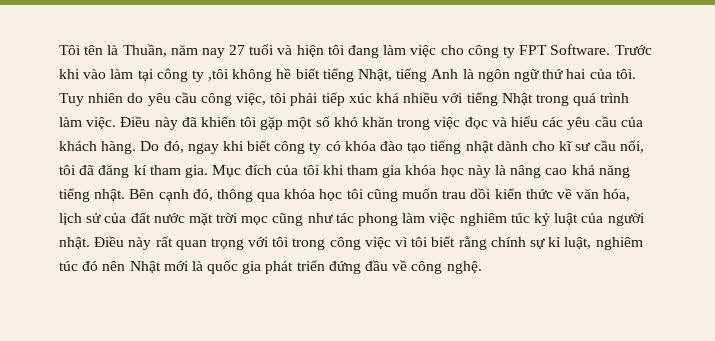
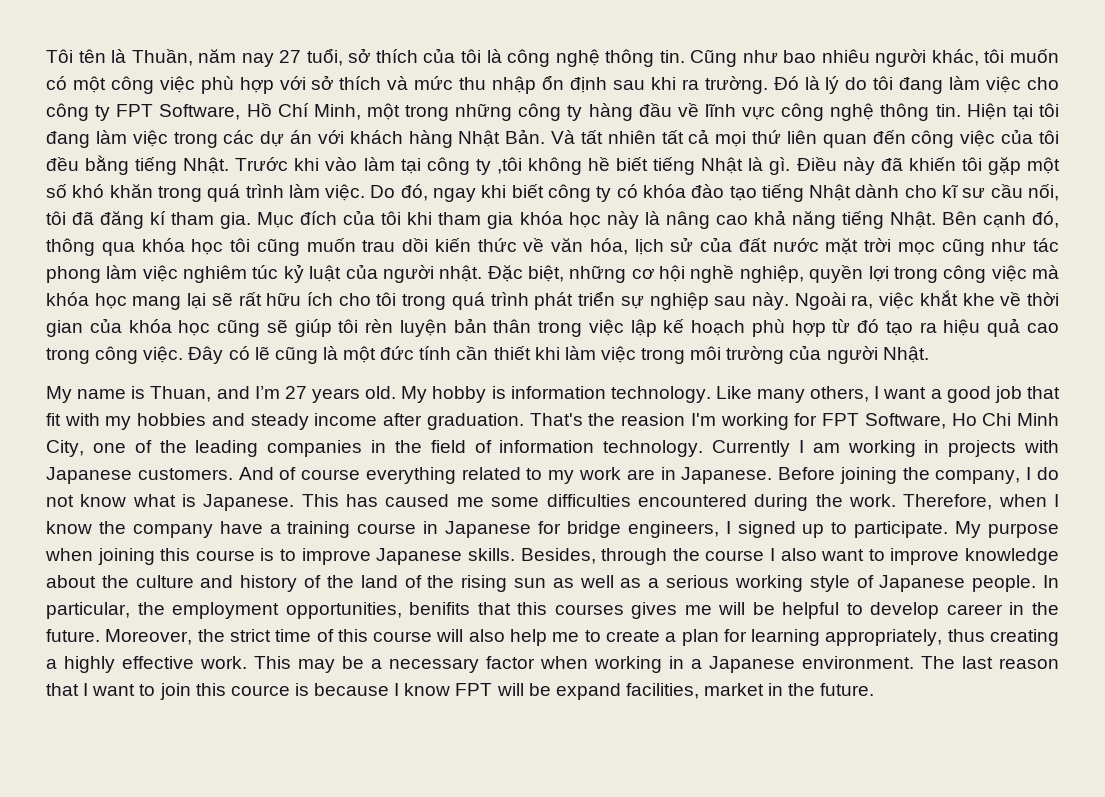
[249,44,324,57] tuổi và hiện -> [306,48,1059,67] [46,75,868,94] tuổi, sở thích của tôi là công nghệ thông tin. Cũng như bao nhiêu người khác, tôi muốn có một công việc phù hợp với sở thích và mức thu nhập ổn định sau khi ra trường. Đó là lý do
[550,44,611,55] Software. -> [159,103,1060,121] [46,129,1060,148] [46,155,230,175] Software, Hồ Chí Minh, một trong những công ty hàng đầu về lĩnh vực công nghệ thông tin. Hiện tại tôi đang làm việc trong các dự án với khách hàng Nhật Bản. Và tất nhiên tất cả mọi thứ liên quan đến công việc của tôi đều bằng tiếng Nhật.
[358,68,636,82] [59,92,630,106] [59,117,117,129] Nhật, tiếng Anh là ngôn ngữ thứ hai của tôi. Tuy nhiên do yêu cầu công việc, tôi phải tiếp xúc khá nhiều với tiếng Nhật trong quá trình làm việc. -> [701,157,791,175] Nhật là gì.
[434,116,643,130] [59,141,137,154] việc đọc và hiểu các yêu cầu của khách hàng. -> [207,184,366,202] quá trình làm việc.
[465,141,494,153] nhật -> [809,184,852,201] Nhật
[94,189,126,201] nhật. -> [889,211,936,228] Nhật.
[94,236,643,250] [59,260,482,274] Điều này rất quan trọng với tôi trong công việc vì tôi biết rằng chính sự kỉ luật, nghiêm túc đó nên Nhật mới là quốc gia phát triển đứng đầu về công nghệ. -> [487,265,1060,283] [46,290,1060,310] [46,318,1059,337] [46,345,929,364] [46,386,1060,403] [46,413,1059,430] [46,440,1060,457] [46,467,1060,484] [46,494,1060,511] [46,521,1060,538] [45,548,1059,565] [46,575,1060,592] [46,602,1059,619] [46,629,1059,646] [46,656,1059,673] [46,683,875,700] Đặc biệt, những cơ hội nghề nghiệp, quyền lợi trong công việc mà khóa học mang lại sẽ rất hữu ích cho tôi trong quá trình phát triển sự nghiệp sau này. Ngoài ra, việc khắt khe về thời gian của khóa học cũng sẽ giúp tôi rèn luyện bản thân trong việc lập kế hoạch phù hợp từ đó tạo ra hiệu quả cao trong công việc. Đây có lẽ cũng là một đức tính cần thiết khi làm việc trong môi trường của người Nhật. // My name is Thuan, and I’m 27 years old. My hobby is information technology. Like many others, I want a good job that fit with my hobbies and steady income after graduation. That's the reasion I'm working for FPT Software, Ho Chi Minh City, one of the leading companies in the field of information technology. Currently I am working in projects with Japanese customers. And of course everything related to my work are in Japanese. Before joining the company, I do not know what is Japanese. This has caused me some difficulties encountered during the work. Therefore, when I know the company have a training course in Japanese for bridge engineers, I signed up to participate. My purpose when joining this course is to improve Japanese skills. Besides, through the course I also want to improve knowledge about the culture and history of the land of the rising sun as well as a serious working style of Japanese people. In particular, the employment opportunities, benifits that this courses gives me will be helpful to develop career in the future. Moreover, the strict time of this course will also help me to create a plan for learning appropriately, thus creating a highly effective work. This may be a necessary factor when working in a Japanese environment. The last reason that I want to join this cource is because I know FPT will be expand facilities, market in the future.

